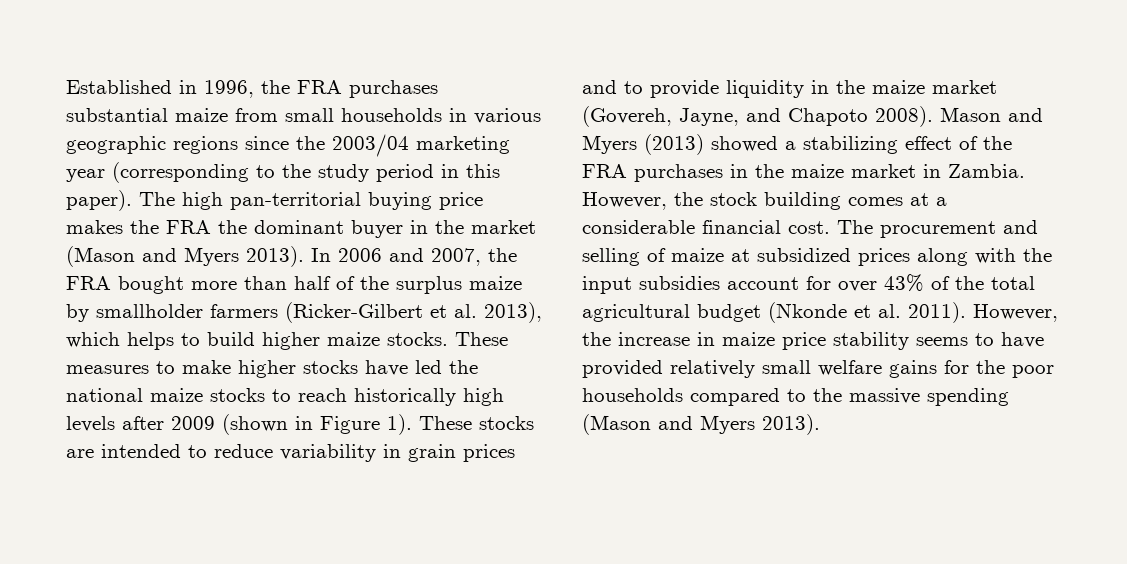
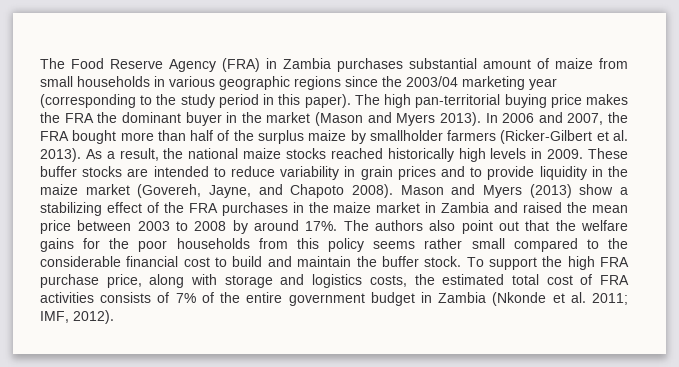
[66,80,438,98] [66,108,168,122] Established in 1996, the FRA purchases substantial -> [40,58,549,72] The Food Reserve Agency (FRA) in Zambia purchases substantial amount of
[484,302,542,323] [66,332,508,350] [66,360,442,378] 2013), which helps to build higher maize stocks. These measures to make higher stocks have led -> [40,148,159,162] 2013). As a result,
[272,388,347,402] to reach -> [330,148,383,159] reached
[122,414,472,435] after 2009 (shown in Figure 1). These -> [531,148,628,159] [40,166,77,177] in 2009. These buffer
[711,136,778,152] showed -> [579,184,614,195] show
[948,164,1025,178] [582,192,947,210] [582,220,1038,238] [582,248,1052,266] [582,274,1035,294] [582,302,1058,323] [582,332,1044,350] [582,360,811,378] Zambia. However, the stock building comes at a considerable financial cost. The procurement and selling of maize at subsidized prices along with the input subsidies account for over 43% of the total agricultural budget (Nkonde et al. 2011). However, the increase in maize price stability seems to have provided relatively small -> [441,202,628,213] [40,220,576,234] Zambia and raised the mean price between 2003 to 2008 by around 17%. The authors also point out that the
[690,388,1009,406] [582,414,820,435] compared to the massive spending (Mason and Myers 2013). -> [258,238,628,252] [40,256,629,270] [40,274,629,288] [40,292,628,306] [40,310,114,324] from this policy seems rather small compared to the considerable financial cost to build and maintain the buffer stock. To support the high FRA purchase price, along with storage and logistics costs, the estimated total cost of FRA activities consists of 7% of the entire government budget in Zambia (Nkonde et al. 2011; IMF, 2012).

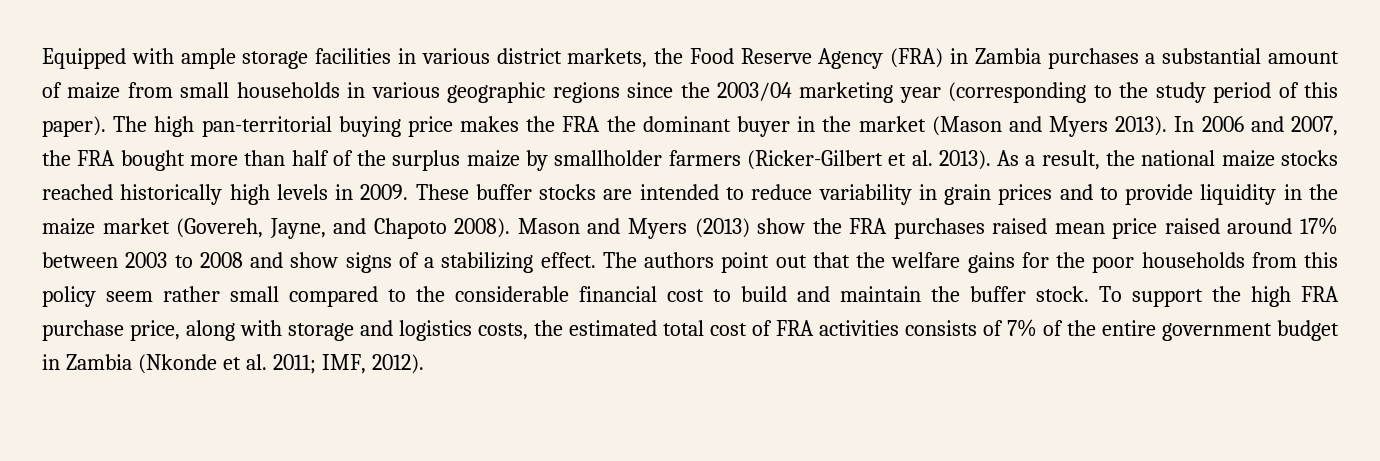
[40,58,65,69] The -> [42,48,684,69] Equipped with ample storage facilities in various district markets, the
(403, 65) none -> [1145,53,1156,64] a
[263,94,275,105] in -> [1278,82,1299,98] of
[620,187,628,195] [40,202,628,216] [40,220,338,234] a stabilizing effect of the FRA purchases in the maize market in Zambia and raised the mean price between 2003 to 2008 by around 17%. -> [812,217,1338,239] [42,252,596,273] the FRA purchases raised mean price raised around 17% between 2003 to 2008 and show signs of a stabilizing effect.
[429,220,456,231] also -> (714, 260) none
[373,241,416,249] seems -> [106,291,153,302] seem

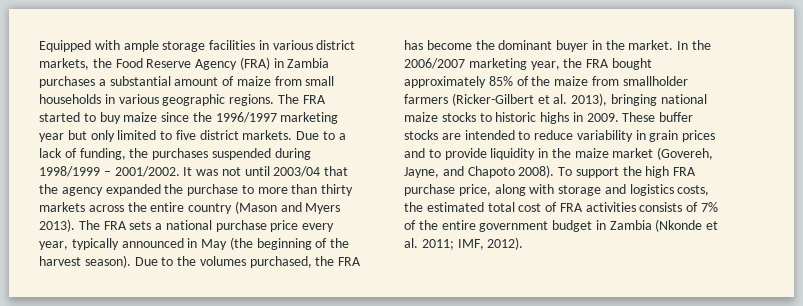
[552,82,620,103] regions -> [229,94,326,106] [39,112,158,124] regions. The FRA started to buy maize
[716,82,792,101] 2003/04 -> [215,112,277,123] 1996/1997
[948,82,1339,103] [42,116,601,137] (corresponding to the study period of this paper). The high pan-territorial buying price makes the FRA -> [67,130,346,142] [39,148,311,160] [39,166,349,177] [39,184,354,196] [39,201,341,214] [39,219,335,232] [39,237,350,250] [39,255,362,268] [404,40,472,50] but only limited to five district markets. Due to a lack of funding, the purchases suspended during 1998/1999 – 2001/2002. It was not until 2003/04 that the agency expanded the purchase to more than thirty markets across the entire country (Mason and Myers 2013). The FRA sets a national purchase price every year, typically announced in May (the beginning of the harvest season). Due to the volumes purchased, the FRA has become
[858,116,1338,137] [42,150,549,171] market (Mason and Myers 2013). In 2006 and 2007, the FRA bought more than half of the surplus maize by -> [628,40,712,50] [404,58,652,70] [404,76,619,88] market. In the 2006/2007 marketing year, the FRA bought approximately 85% of the maize from
[938,150,1339,170] [42,184,328,205] 2013). As a result, the national maize stocks reached historically high levels -> [571,93,707,106] [404,112,570,124] 2013), bringing national maize stocks to historic highs
[517,217,1338,239] [42,252,1338,273] [42,286,1089,307] Mason and Myers (2013) show the FRA purchases raised mean price raised around 17% between 2003 to 2008 and show signs of a stabilizing effect. The authors point out that the welfare gains for the poor households from this policy seem rather small compared to the considerable financial cost to build and maintain the buffer stock. -> (555, 171) none

